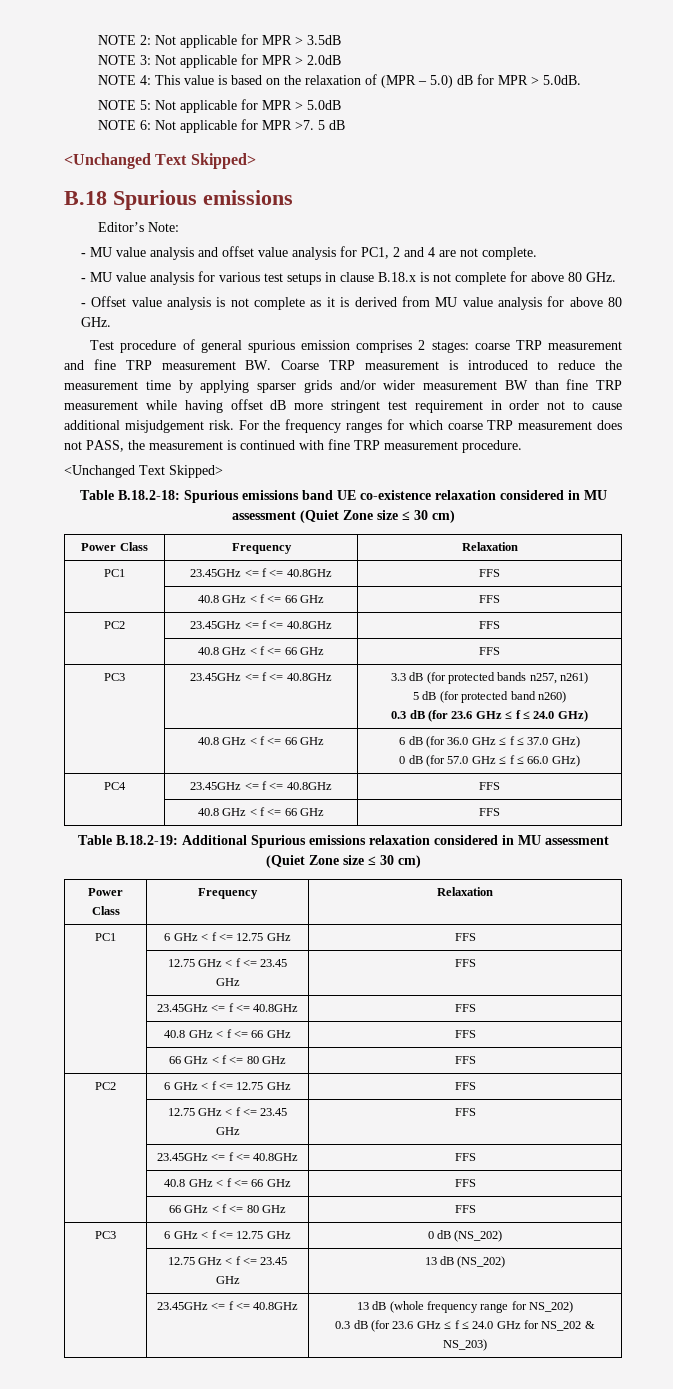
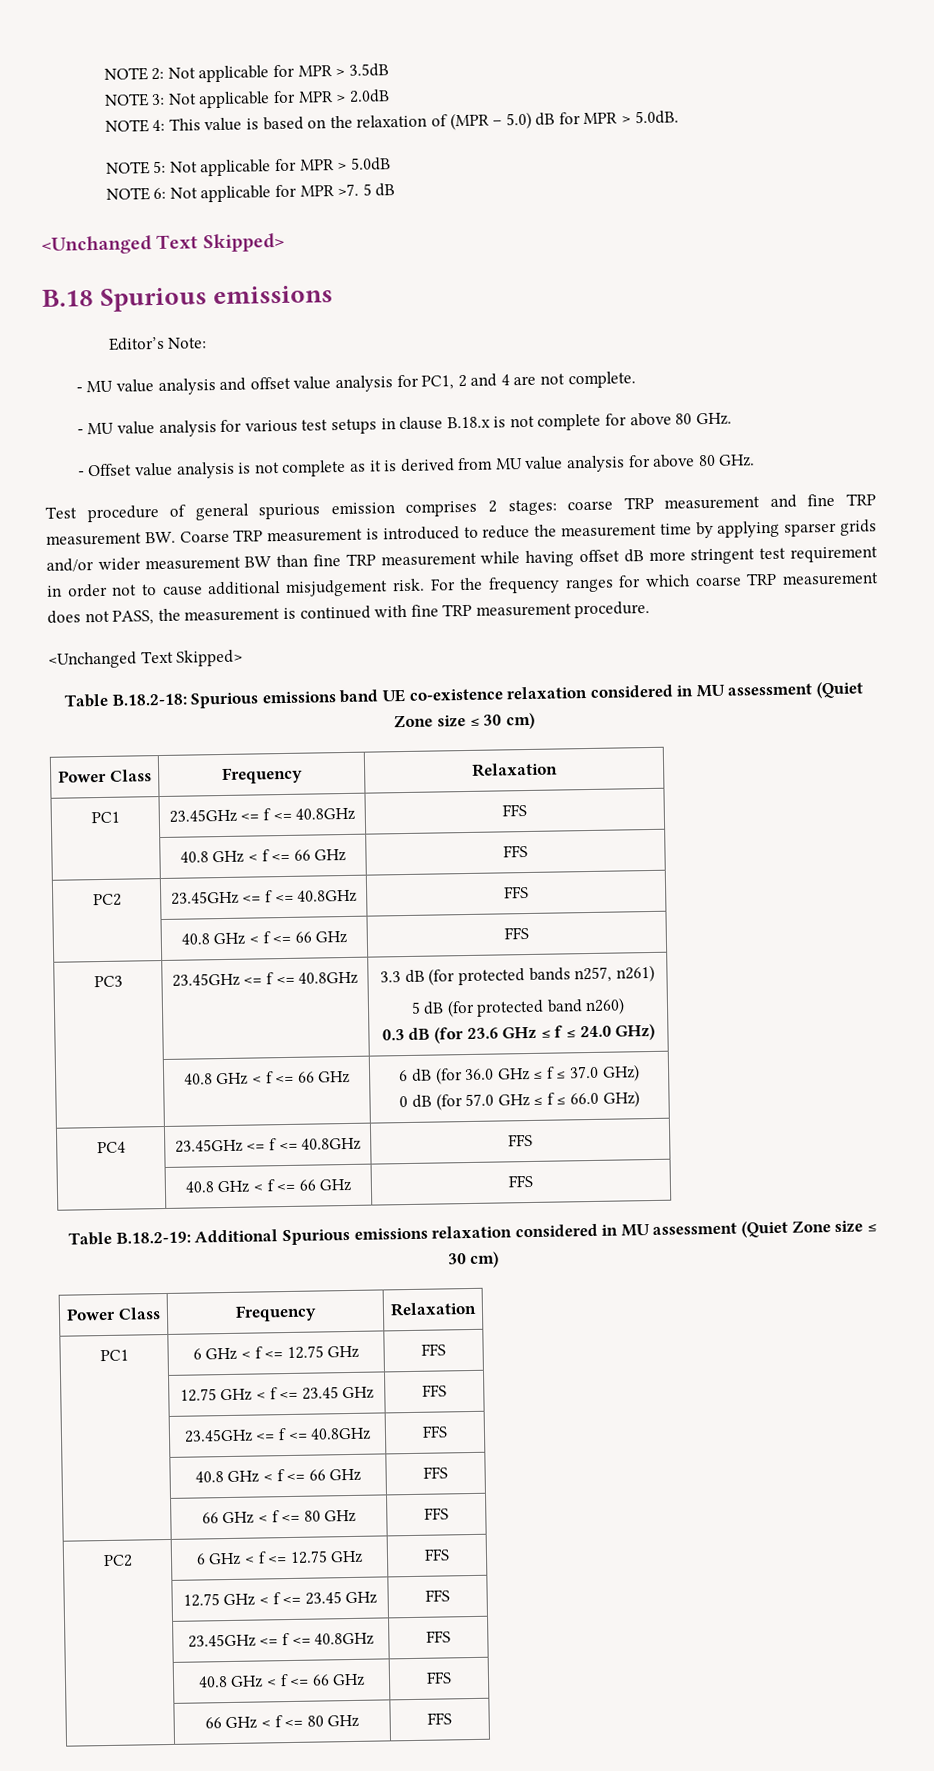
[95,1231,116,1239] [164,1230,291,1239] [427,1230,503,1242] [167,1256,288,1265] [215,1276,240,1284] [424,1256,506,1268] [156,1301,299,1310] [356,1301,574,1313] [335,1320,595,1332] [443,1339,487,1351] // PC3 | 6 GHz < f <= 12.75 GHz | 0 dB (NS_202) // | 12.75 GHz < f <= 23.45 GHz | 13 dB (NS_202) // | 23.45GHz <= f <= 40.8GHz | 13 dB (whole frequency range for NS_202) // 0.3 dB (for 23.6 GHz ≤ f ≤ 24.0 GHz for NS_202 & NS_203) -> (452, 1718) none

